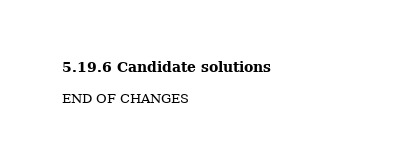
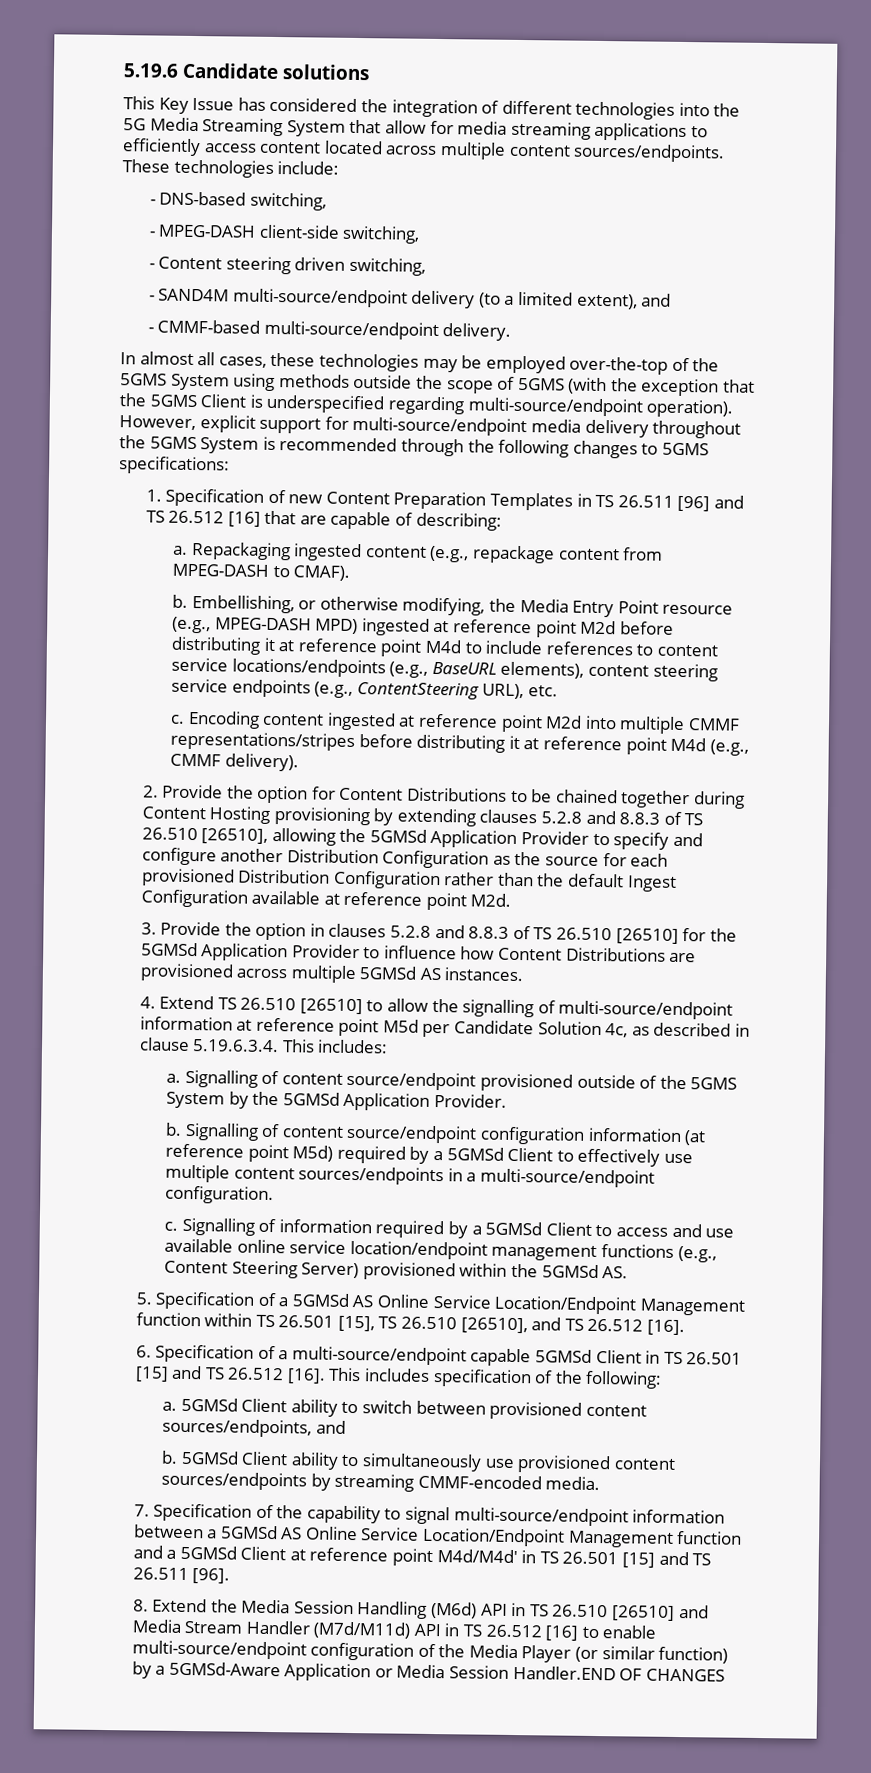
[62,94,92,103] END -> [123,96,741,120] [123,117,708,142] [122,138,726,163] [122,159,340,178] [149,191,327,211] [148,224,421,244] [148,256,426,276] [148,288,672,310] [147,319,512,341] [120,351,720,375] [120,373,756,397] [119,393,734,418] [119,415,742,439] [119,435,709,459] [119,456,230,475] [145,488,744,512] [145,510,502,531] [173,541,664,564] [172,563,351,581] [172,594,734,618] [172,616,674,638] [171,636,718,657] [171,657,718,682] [171,678,558,700] [170,710,740,735] [170,731,749,756] [170,753,299,772] [142,784,745,809] [141,806,704,827] [141,827,703,850] [141,847,669,869] [140,868,677,892] [140,889,512,911] [140,921,737,944] [140,942,697,963] [139,963,525,984] [139,995,734,1020] [139,1016,750,1038] [138,1037,389,1054] [166,1069,738,1092] [166,1091,507,1111] [165,1122,707,1146] [165,1143,693,1167] [165,1164,655,1188] [165,1185,275,1205] [164,1217,735,1239] [164,1238,717,1263] [164,1260,629,1281] [135,1291,745,1316] [135,1312,685,1336] [135,1344,743,1367] [134,1365,663,1389] [162,1397,647,1420] [162,1418,346,1438] [161,1450,676,1474] [161,1471,601,1492] [133,1503,726,1527] [133,1524,743,1548] [132,1545,712,1568] [132,1567,231,1584] [132,1598,709,1621] [131,1619,657,1641] [131,1640,729,1664] [131,1661,616,1682] This Key Issue has considered the integration of different technologies into the 5G Media Streaming System that allow for media streaming applications to efficiently access content located across multiple content sources/endpoints. These technologies include: // - DNS-based switching, // - MPEG-DASH client-side switching, // - Content steering driven switching, // - SAND4M multi-source/endpoint delivery (to a limited extent), and // - CMMF-based multi-source/endpoint delivery. // In almost all cases, these technologies may be employed over-the-top of the 5GMS System using methods outside the scope of 5GMS (with the exception that the 5GMS Client is underspecified regarding multi-source/endpoint operation). However, explicit support for multi-source/endpoint media delivery throughout the 5GMS System is recommended through the following changes to 5GMS specifications: // 1. Specification of new Content Preparation Templates in TS 26.511 [96] and TS 26.512 [16] that are capable of describing: // a. Repackaging ingested content (e.g., repackage content from MPEG-DASH to CMAF). // b. Embellishing, or otherwise modifying, the Media Entry Point resource (e.g., MPEG-DASH MPD) ingested at reference point M2d before distributing it at reference point M4d to include references to content service locations/endpoints (e.g., BaseURL elements), content steering service endpoints (e.g., ContentSteering URL), etc. // c. Encoding content ingested at reference point M2d into multiple CMMF representations/stripes before distributing it at reference point M4d (e.g., CMMF delivery). // 2. Provide the option for Content Distributions to be chained together during Content Hosting provisioning by extending clauses 5.2.8 and 8.8.3 of TS 26.510 [26510], allowing the 5GMSd Application Provider to specify and configure another Distribution Configuration as the source for each provisioned Distribution Configuration rather than the default Ingest Configuration available at reference point M2d. // 3. Provide the option in clauses 5.2.8 and 8.8.3 of TS 26.510 [26510] for the 5GMSd Application Provider to influence how Content Distributions are provisioned across multiple 5GMSd AS instances. // 4. Extend TS 26.510 [26510] to allow the signalling of multi-source/endpoint information at reference point M5d per Candidate Solution 4c, as described in clause 5.19.6.3.4. This includes: // a. Signalling of content source/endpoint provisioned outside of the 5GMS System by the 5GMSd Application Provider. // b. Signalling of content source/endpoint configuration information (at reference point M5d) required by a 5GMSd Client to effectively use multiple content sources/endpoints in a multi-source/endpoint configuration. // c. Signalling of information required by a 5GMSd Client to access and use available online service location/endpoint management functions (e.g., Content Steering Server) provisioned within the 5GMSd AS. // 5. Specification of a 5GMSd AS Online Service Location/Endpoint Management function within TS 26.501 [15], TS 26.510 [26510], and TS 26.512 [16]. // 6. Specification of a multi-source/endpoint capable 5GMSd Client in TS 26.501 [15] and TS 26.512 [16]. This includes specification of the following: // a. 5GMSd Client ability to switch between provisioned content sources/endpoints, and // b. 5GMSd Client ability to simultaneously use provisioned content sources/endpoints by streaming CMMF-encoded media. // 7. Specification of the capability to signal multi-source/endpoint information between a 5GMSd AS Online Service Location/Endpoint Management function and a 5GMSd Client at reference point M4d/M4d′ in TS 26.501 [15] and TS 26.511 [96]. // 8. Extend the Media Session Handling (M6d) API in TS 26.510 [26510] and Media Stream Handler (M7d/M11d) API in TS 26.512 [16] to enable multi-source/endpoint configuration of the Media Player (or similar function) by a 5GMSd-Aware Application or Media Session Handler.END

